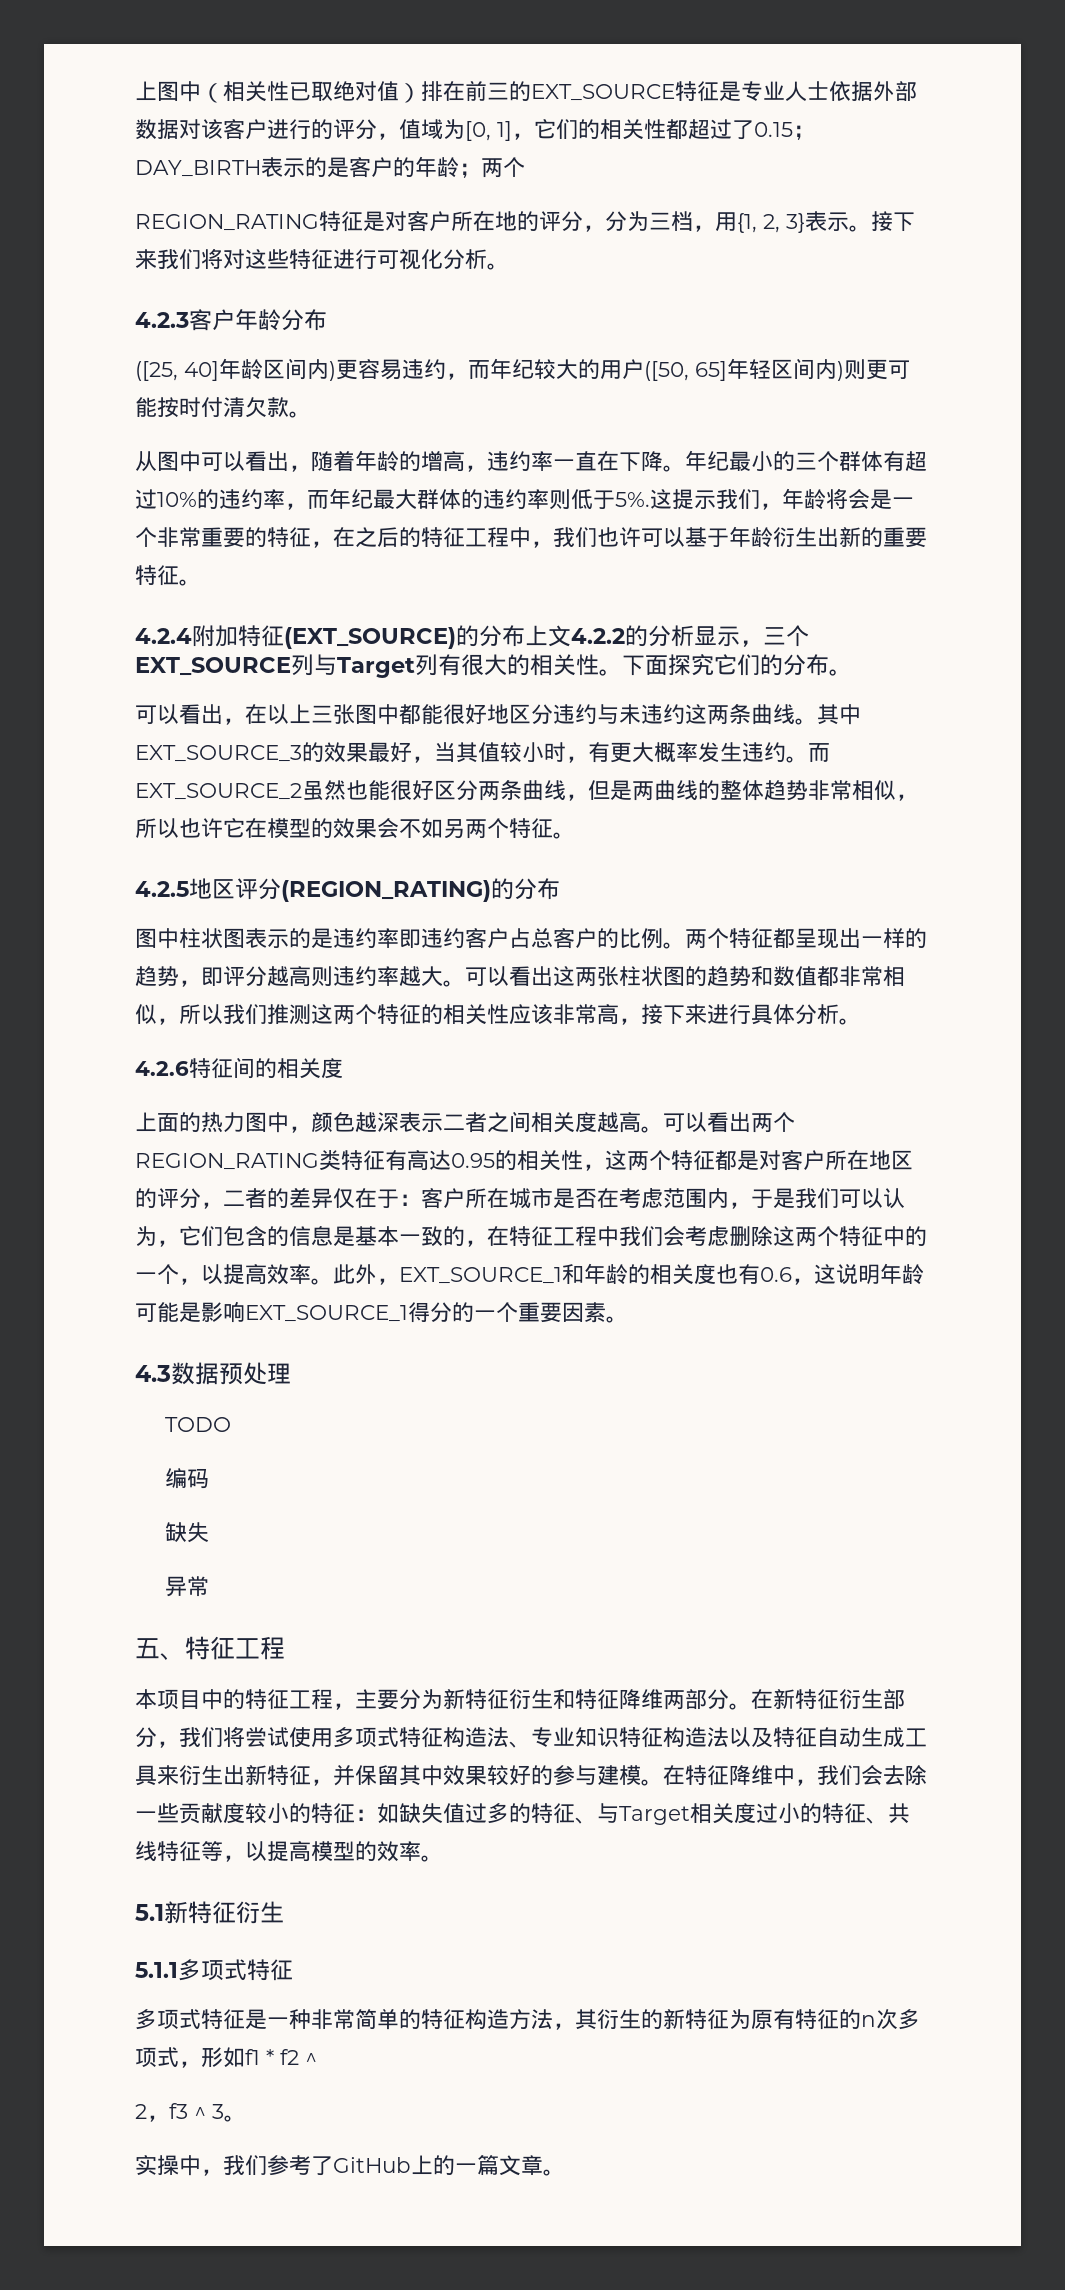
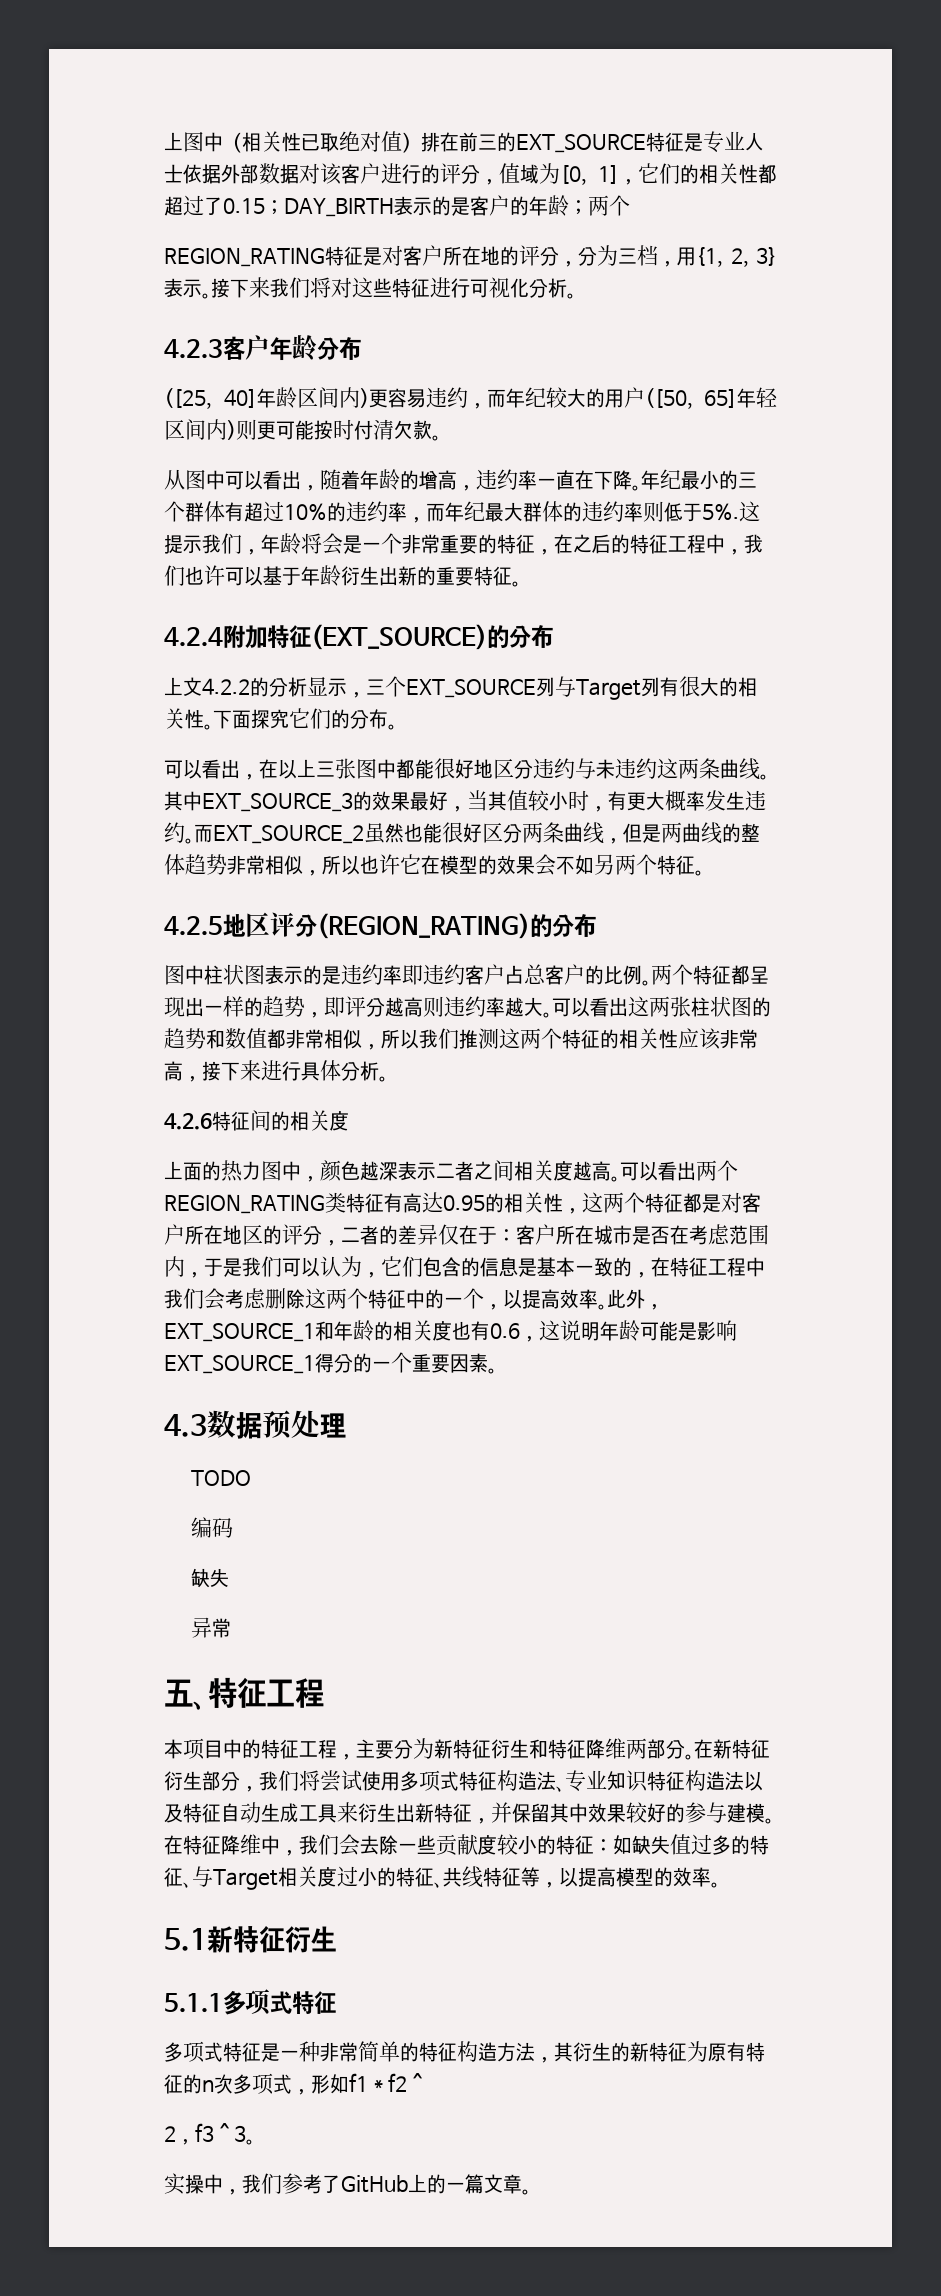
(525, 636) none -> (553, 636) //

